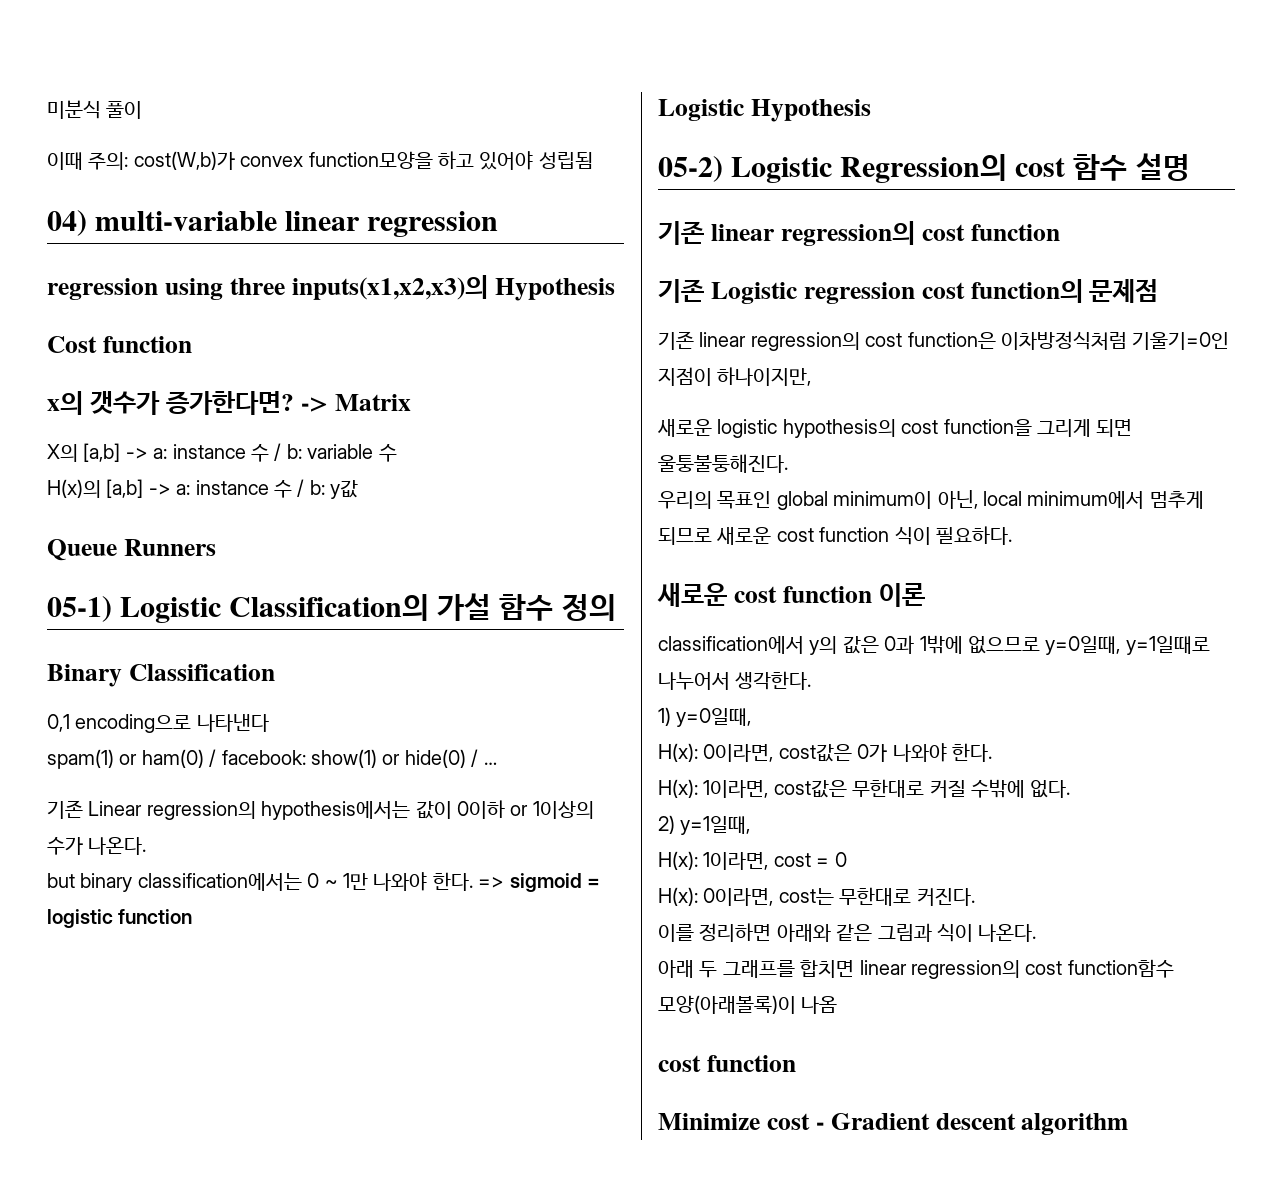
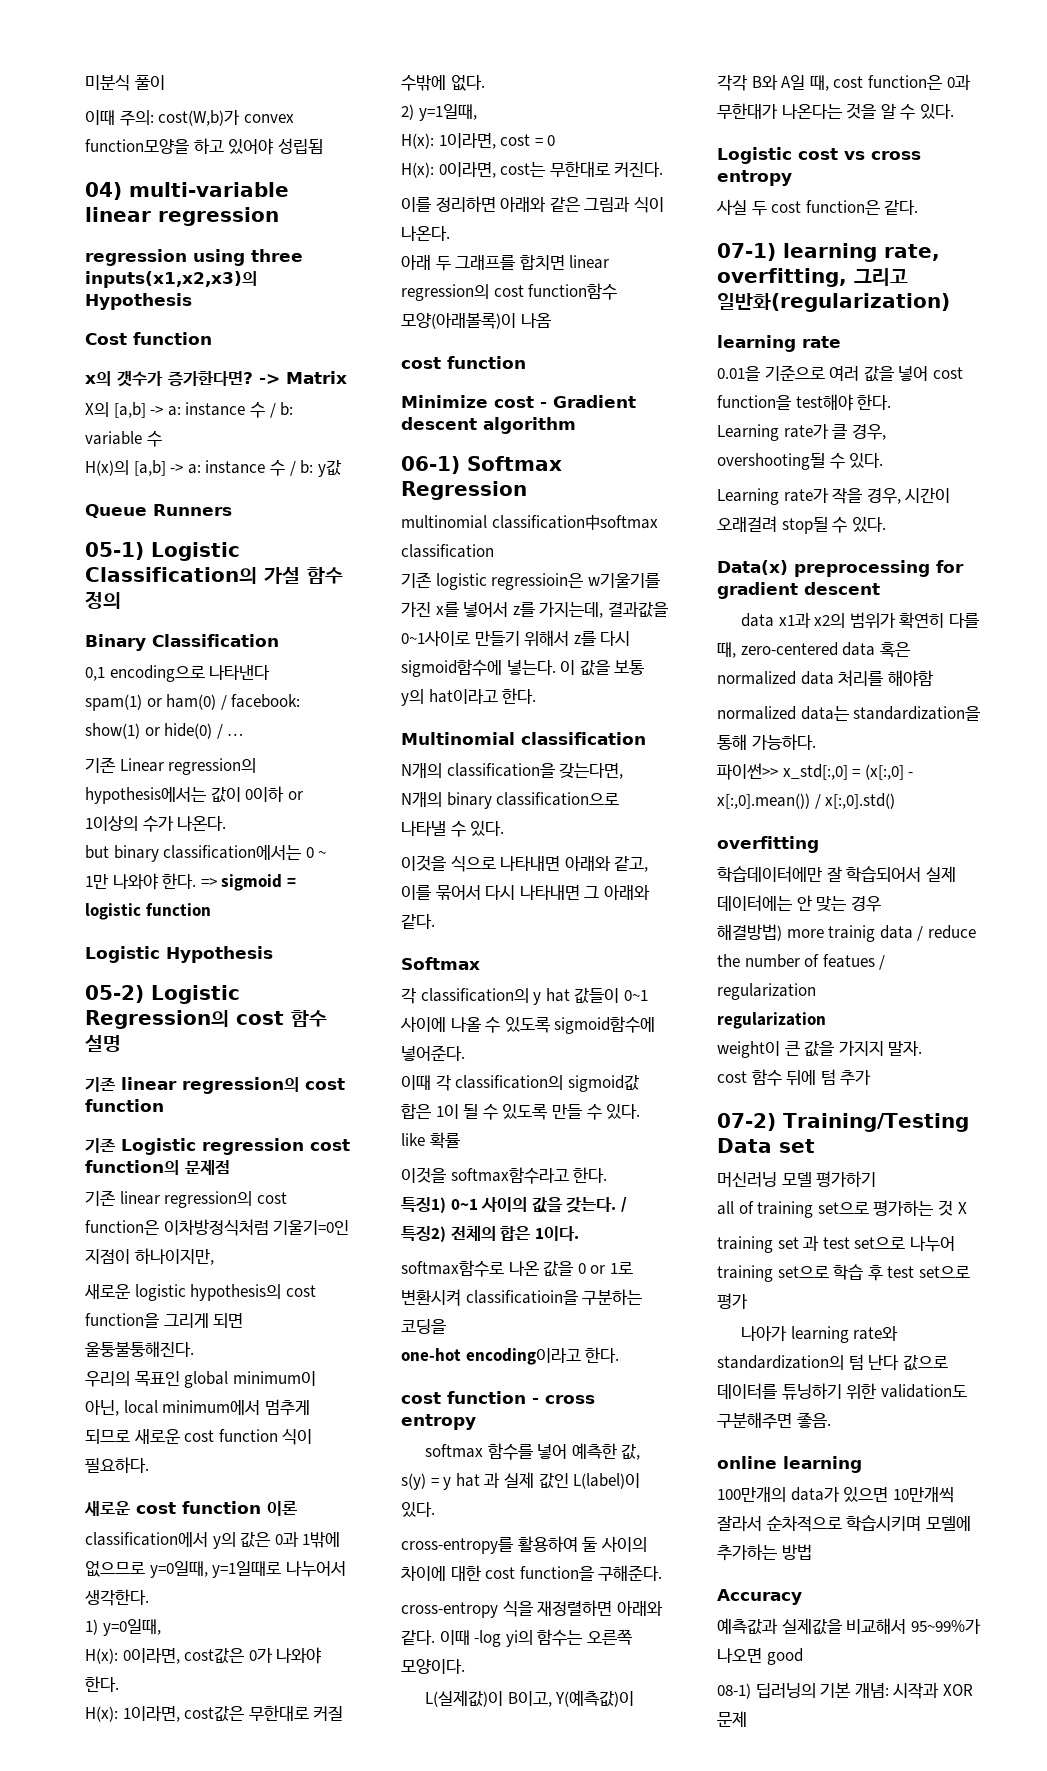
(1129, 1124) none -> [401,456,562,474] [401,481,527,500] [401,514,658,530] [401,544,494,558] [401,572,660,590] [401,601,668,618] [401,630,631,647] [401,659,645,677] [401,688,537,706] [401,732,646,745] [401,763,624,779] [401,792,620,809] [401,821,505,837] [401,855,649,872] [401,885,650,900] [401,914,435,929] [401,957,480,970] [401,988,648,1005] [400,1016,656,1034] [401,1045,465,1061] [401,1075,639,1092] [401,1103,641,1120] [401,1132,460,1149] [401,1167,608,1184] [401,1197,627,1213] [401,1226,579,1242] [401,1260,633,1277] [401,1289,643,1306] [401,1319,446,1334] [401,1347,620,1365] [401,1391,595,1404] [401,1414,476,1430] [425,1443,641,1460] [401,1472,641,1490] [401,1502,435,1517] [401,1536,647,1554] [401,1565,663,1581] [401,1600,663,1618] [401,1629,632,1647] [401,1659,465,1674] [425,1690,635,1707] [717,74,971,91] [717,103,954,120] [717,147,921,164] [717,170,792,186] [716,199,919,216] [717,243,940,262] [717,268,908,287] [717,293,950,312] [717,335,841,352] [717,365,963,382] [717,394,892,411] [717,424,886,441] [717,453,884,470] [717,488,951,505] [717,516,886,534] [717,560,964,577] [717,582,880,599] [741,612,979,629] [717,642,910,658] [717,670,933,687] [717,706,981,721] [717,734,816,750] [717,763,914,780] [717,793,896,809] [717,836,819,853] [717,866,956,882] [717,895,881,912] [717,924,976,942] [717,954,886,970] [717,983,816,1000] [717,1012,826,1029] [717,1041,923,1058] [717,1069,872,1086] [717,1113,969,1132] [717,1138,815,1153] [717,1171,877,1187] [717,1200,967,1218] [717,1235,955,1253] [717,1264,970,1282] [717,1293,748,1309] [741,1326,899,1343] [717,1354,948,1371] [717,1383,967,1400] [717,1412,831,1429] [717,1456,862,1473] [717,1487,954,1503] [717,1515,971,1532] [717,1544,812,1561] [717,1589,802,1605] [717,1618,981,1635] [717,1648,803,1665] [717,1682,973,1699] [717,1711,747,1727] // 06-1) Softmax Regression // multinomial classification中softmax classification // 기존 logistic regressioin은 w기울기를 가진 x를 넣어서 z를 가지는데, 결과값을 0~1사이로 만들기 위해서 z를 다시 sigmoid함수에 넣는다. 이 값을 보통 y의 hat이라고 한다. // Multinomial classification // N개의 classification을 갖는다면, N개의 binary classification으로 나타낼 수 있다. // 이것을 식으로 나타내면 아래와 같고, 이를 묶어서 다시 나타내면 그 아래와 같다. // Softmax // 각 classification의 y hat 값들이 0~1 사이에 나올 수 있도록 sigmoid함수에 넣어준다. // 이때 각 classification의 sigmoid값 합은 1이 될 수 있도록 만들 수 있다. like 확률 // 이것을 softmax함수라고 한다. // 특징1) 0~1 사이의 값을 갖는다. / 특징2) 전체의 합은 1이다. // softmax함수로 나온 값을 0 or 1로 변환시켜 classificatioin을 구분하는 코딩을 // one-hot encoding이라고 한다. // cost function - cross entropy // softmax 함수를 넣어 예측한 값, s(y) = y hat 과 실제 값인 L(label)이 있다. // cross-entropy를 활용하여 둘 사이의 차이에 대한 cost function을 구해준다. // cross-entropy 식을 재정렬하면 아래와 같다. 이때 -log yi의 함수는 오른쪽 모양이다. // L(실제값)이 B이고, Y(예측값)이 각각 B와 A일 때, cost function은 0과 무한대가 나온다는 것을 알 수 있다. // Logistic cost vs cross entropy // 사실 두 cost function은 같다. // 07-1) learning rate, overfitting, 그리고 일반화(regularization) // learning rate // 0.01을 기준으로 여러 값을 넣어 cost function을 test해야 한다. // Learning rate가 클 경우, overshooting될 수 있다. // Learning rate가 작을 경우, 시간이 오래걸려 stop될 수 있다. // Data(x) preprocessing for gradient descent // data x1과 x2의 범위가 확연히 다를 때, zero-centered data 혹은 normalized data 처리를 해야함 // normalized data는 standardization을 통해 가능하다. // 파이썬>> x_std[:,0] = (x[:,0] - x[:,0].mean()) / x[:,0].std() // overfitting // 학습데이터에만 잘 학습되어서 실제 데이터에는 안 맞는 경우 // 해결방법) more trainig data / reduce the number of featues / regularization // regularization // weight이 큰 값을 가지지 말자. // cost 함수 뒤에 텀 추가 // 07-2) Training/Testing Data set // 머신러닝 모델 평가하기 // all of training set으로 평가하는 것 X // training set 과 test set으로 나누어 training set으로 학습 후 test set으로 평가 // 나아가 learning rate와 standardization의 텀 난다 값으로 데이터를 튜닝하기 위한 validation도 구분해주면 좋음. // online learning // 100만개의 data가 있으면 10만개씩 잘라서 순차적으로 학습시키며 모델에 추가하는 방법 // Accuracy // 예측값과 실제값을 비교해서 95~99%가 나오면 good // 08-1) 딥러닝의 기본 개념: 시작과 XOR 문제

